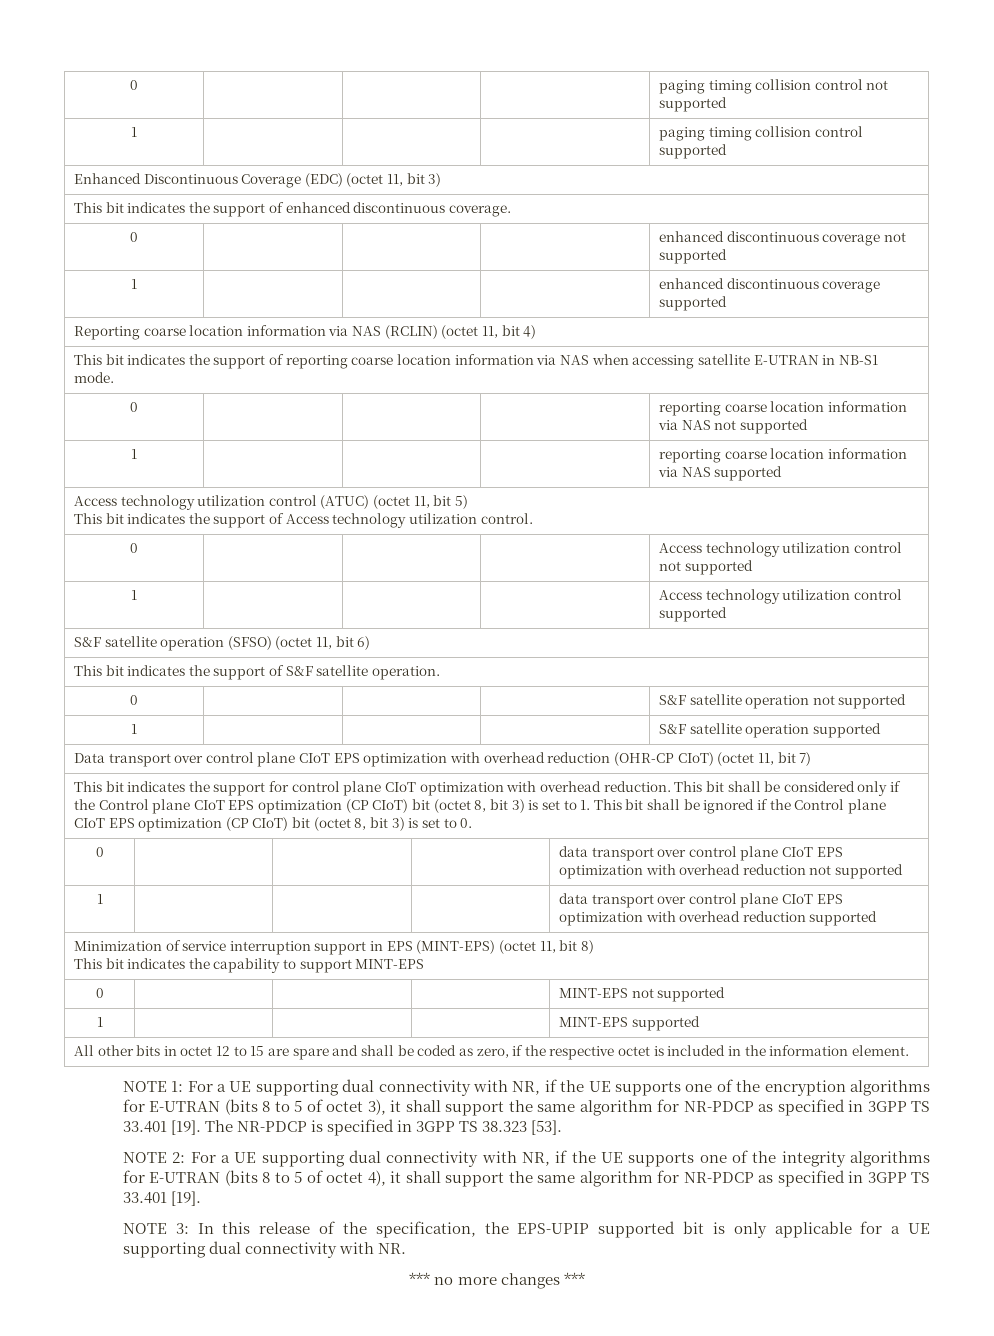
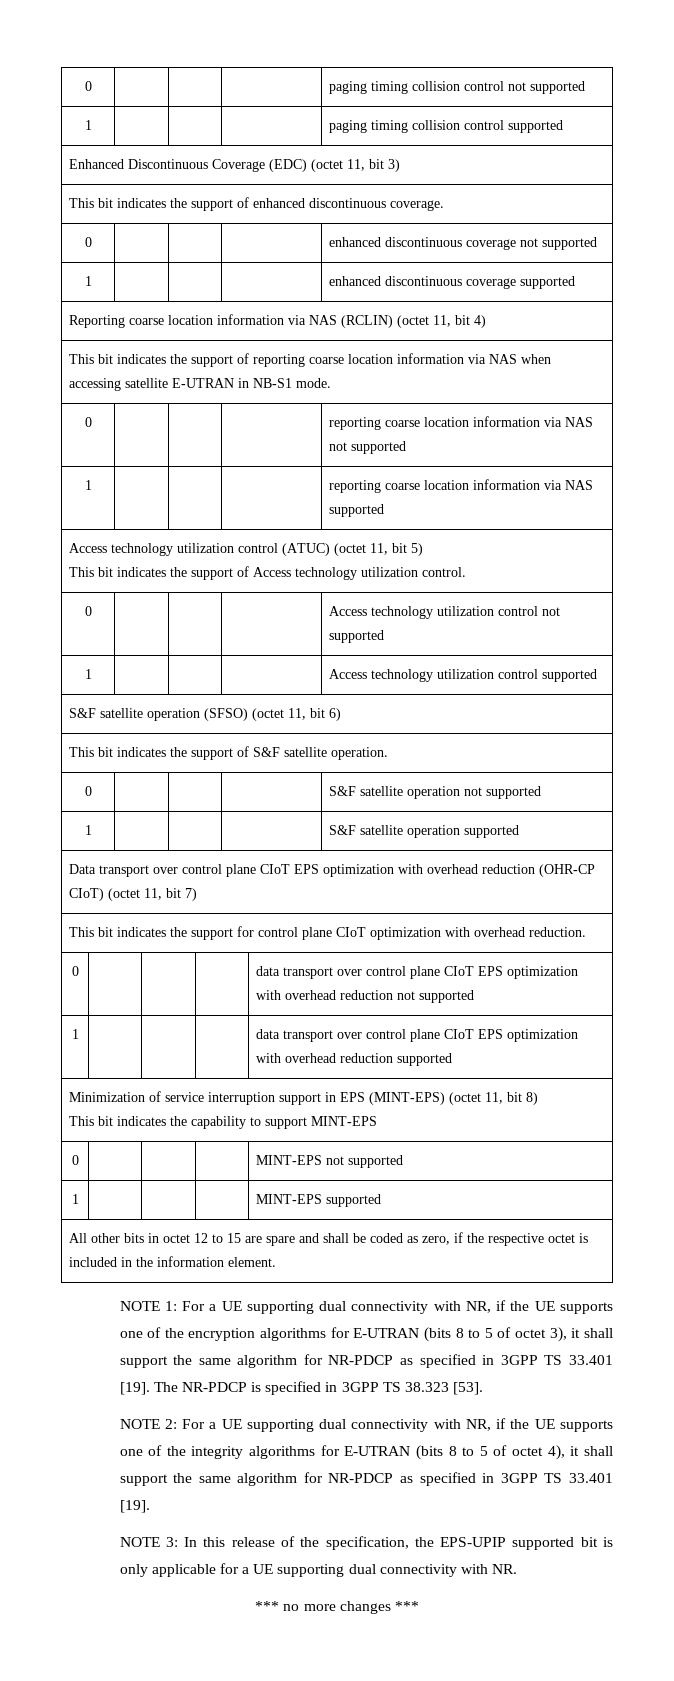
[674,781,902,796] [73,799,886,814] [73,817,473,832] This bit shall be considered only if the Control plane CIoT EPS optimization (CP CIoT) bit (octet 8, bit 3) is set to 1. This bit shall be ignored if the Control plane CIoT EPS optimization (CP CIoT) bit (octet 8, bit 3) is set to 0. -> (587, 932) none

